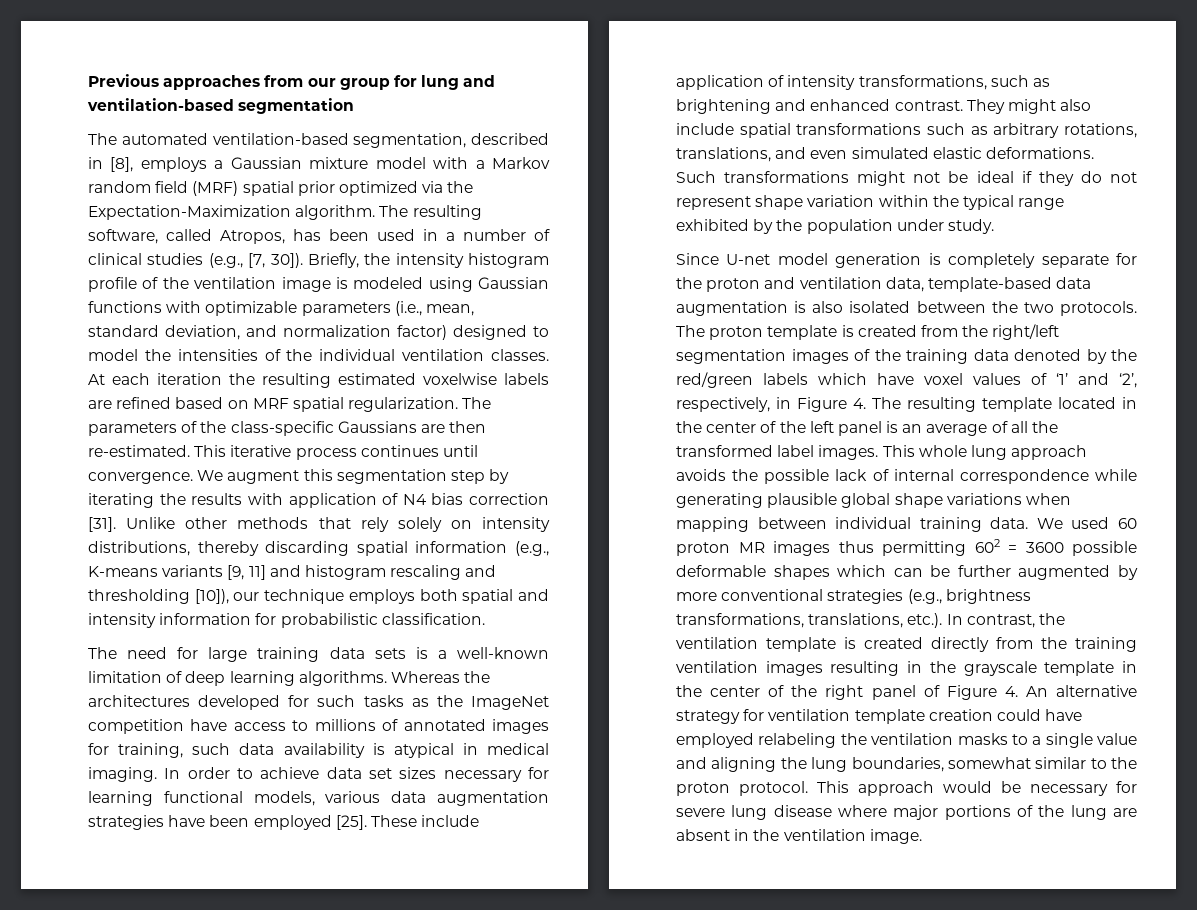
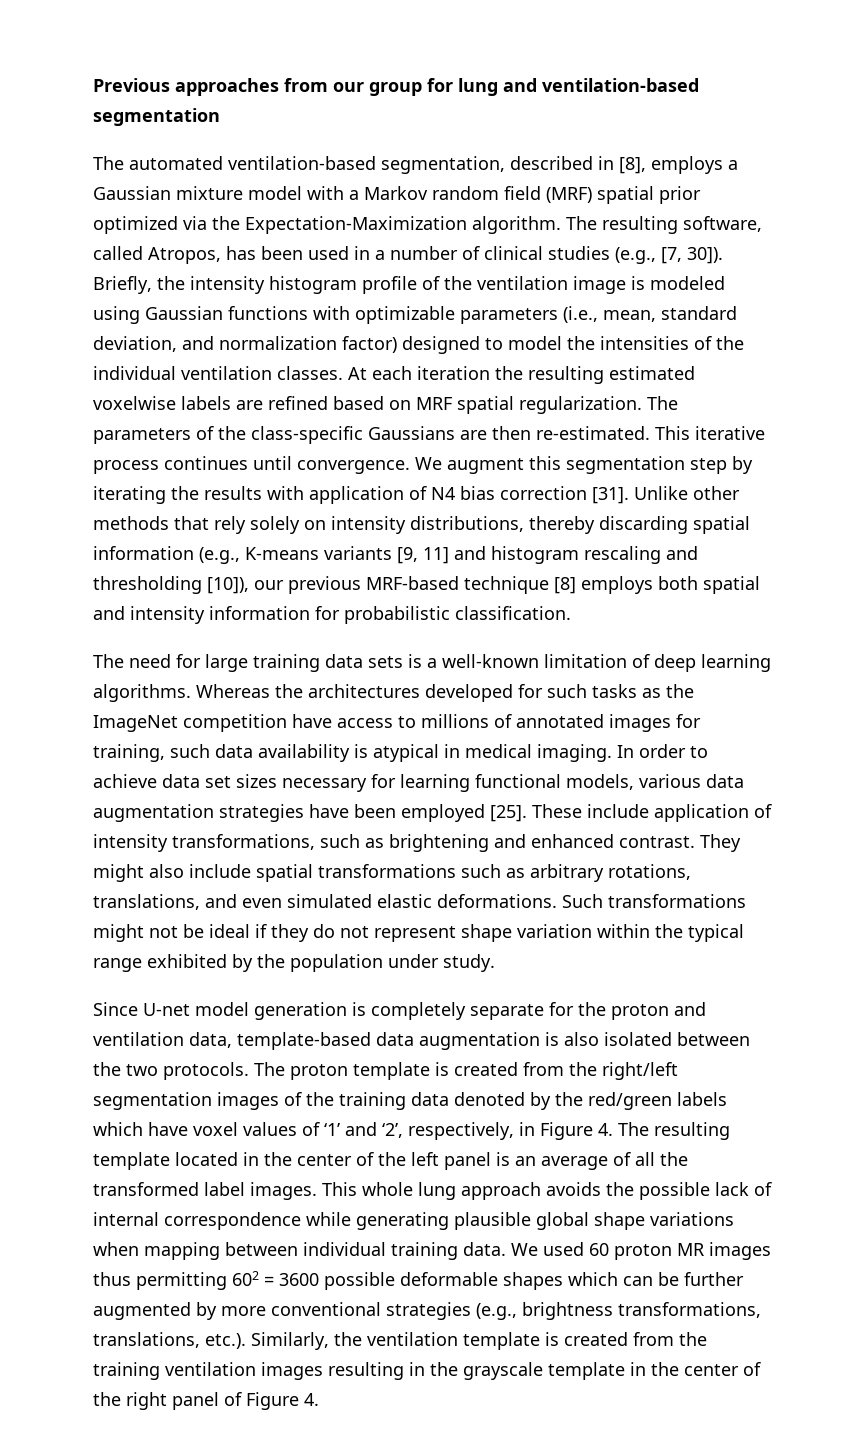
[264,589,345,604] technique -> [288,576,576,594] previous MRF-based technique [8]
[946,614,1035,628] In contrast, -> [251,1332,329,1350] Similarly,
[931,637,989,652] directly -> (628, 1339) none
[1025,685,1137,697] [676,709,1083,724] [676,733,1137,748] [676,757,1137,772] [676,781,1137,796] [676,805,1137,820] [676,829,922,844] An alternative strategy for ventilation template creation could have employed relabeling the ventilation masks to a single value and aligning the lung boundaries, somewhat similar to the proton protocol. This approach would be necessary for severe lung disease where major portions of the lung are absent in the ventilation image. -> (319, 1399) none

